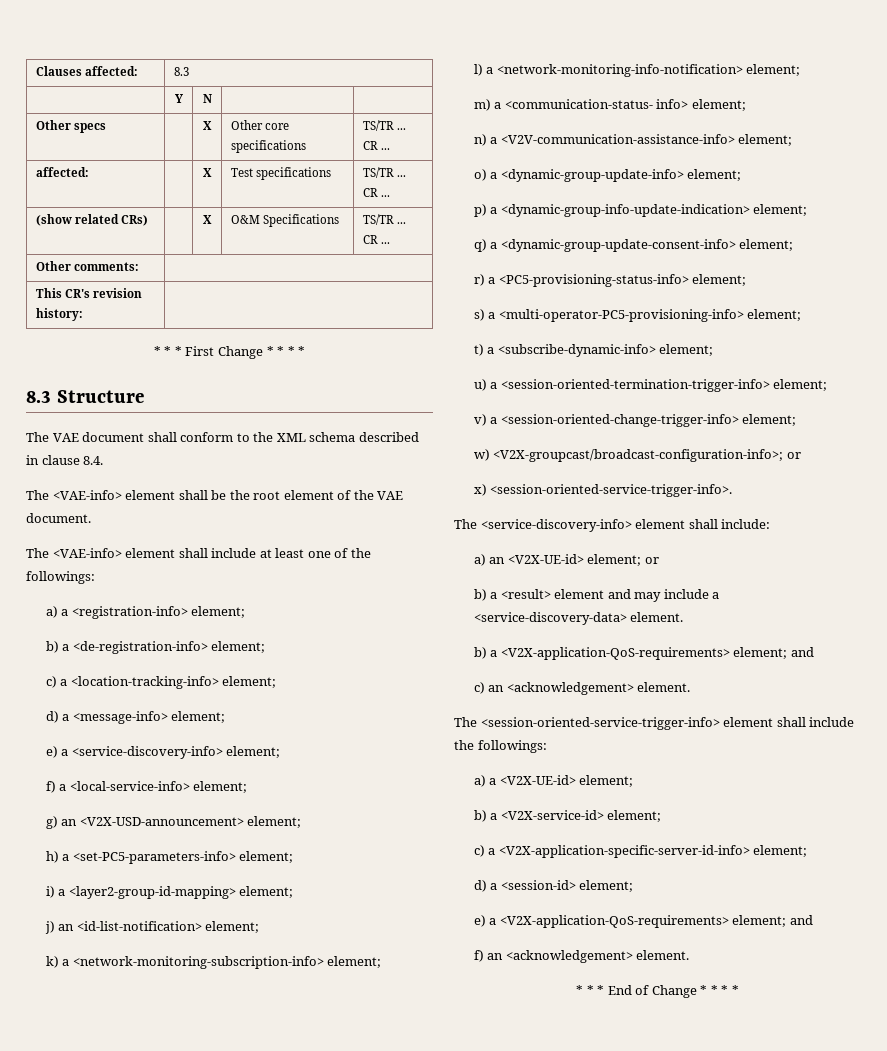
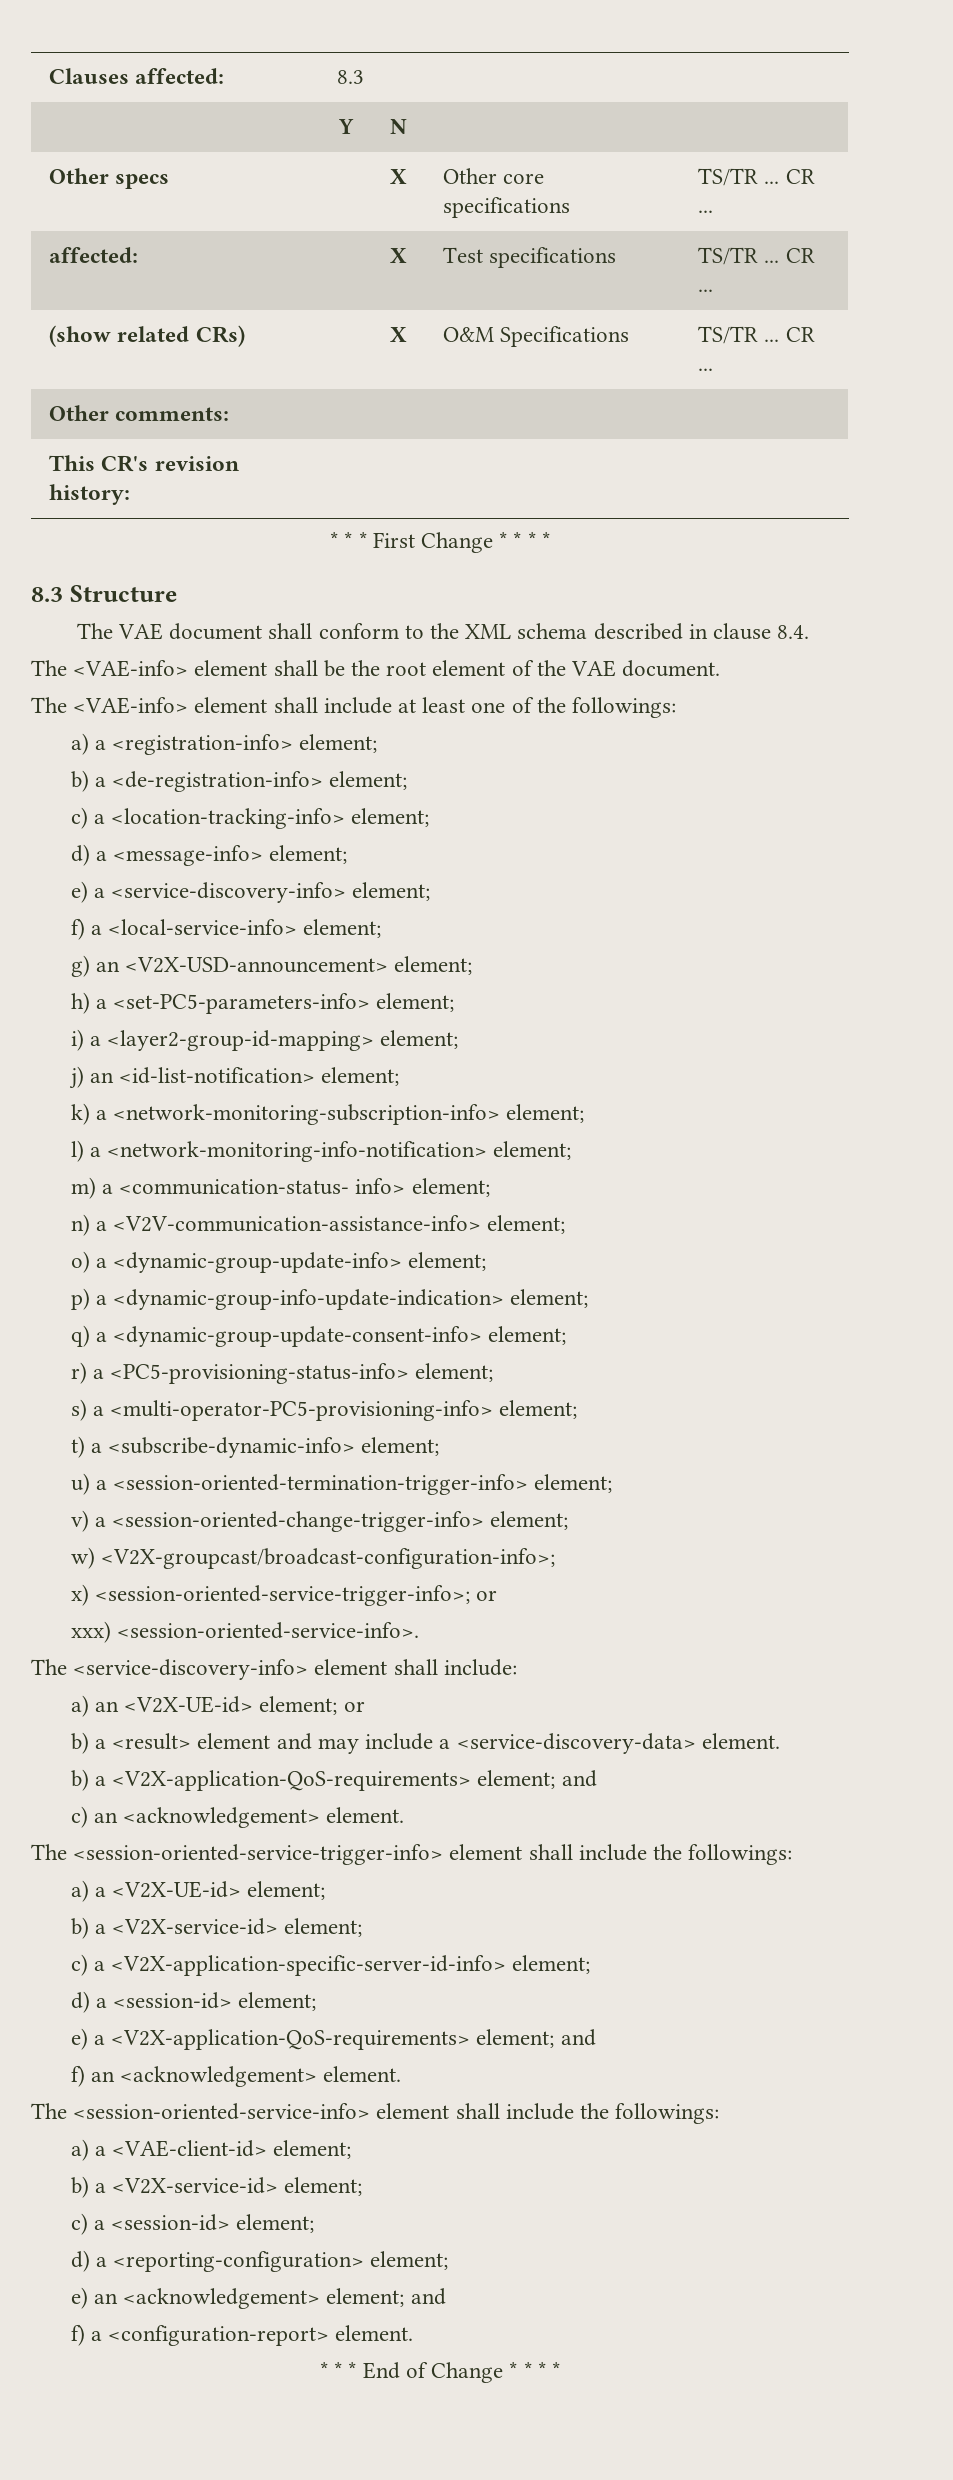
[786,452,801,459] [473,484,733,497] or // x) <session-oriented-service-trigger-info>. -> [70,1584,498,1606] [70,1621,420,1643] // x) <session-oriented-service-trigger-info>; or // xxx) <session-oriented-service-info>.
(690, 955) none -> [31,2103,720,2124] [70,2139,352,2161] [70,2176,363,2198] [70,2213,315,2235] [70,2250,449,2272] [70,2287,446,2309] [70,2324,414,2346] // The <session-oriented-service-info> element shall include the followings: // a) a <VAE-client-id> element; // b) a <V2X-service-id> element; // c) a <session-id> element; // d) a <reporting-configuration> element; // e) an <acknowledgement> element; and // f) a <configuration-report> element.

